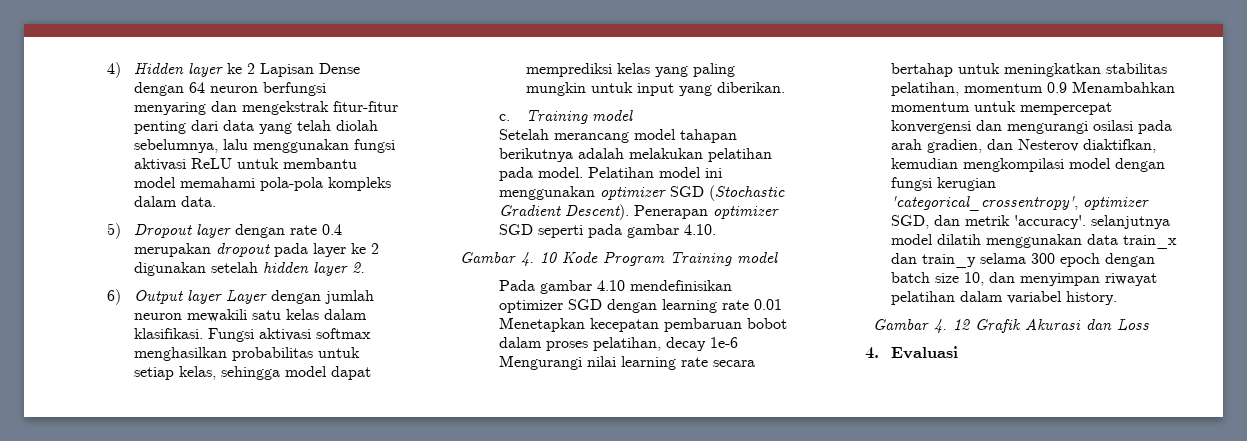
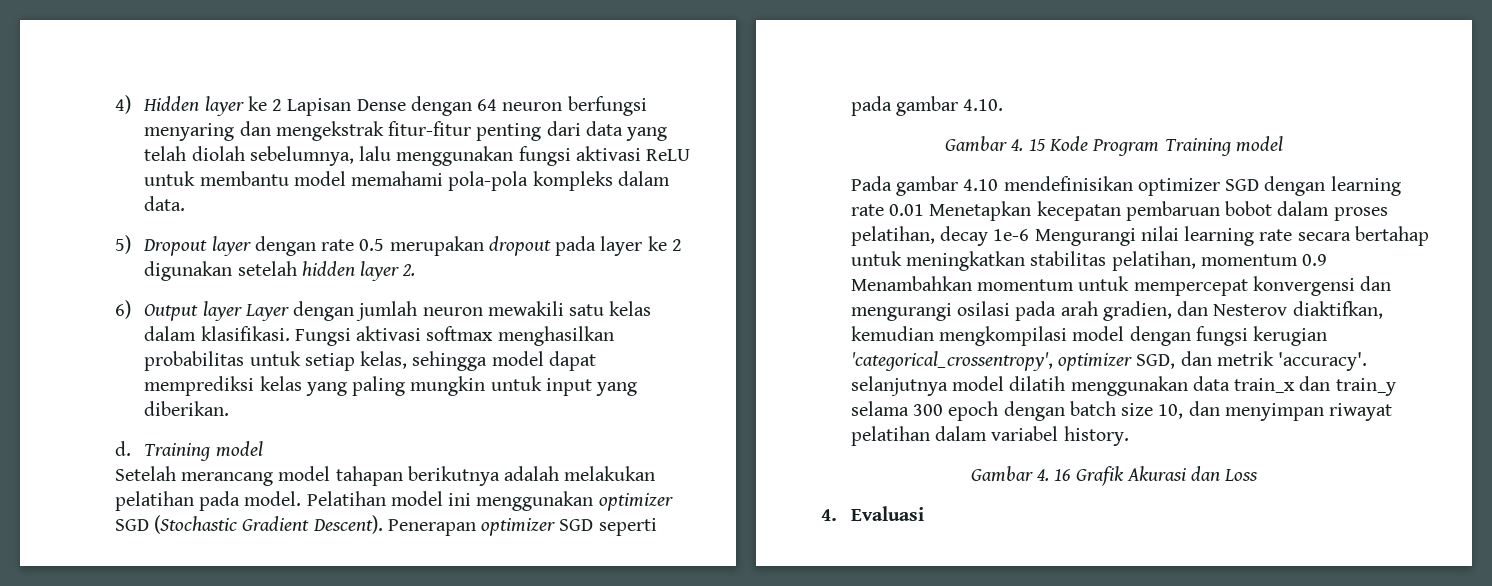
[321,224,342,235] 0.4 -> [359,239,385,251] 0.5
[499,114,511,121] c. -> [114,441,131,456] d.
[540,252,557,263] 10 -> [1028,139,1046,151] 15
[952,319,970,330] 12 -> [1054,469,1072,481] 16

